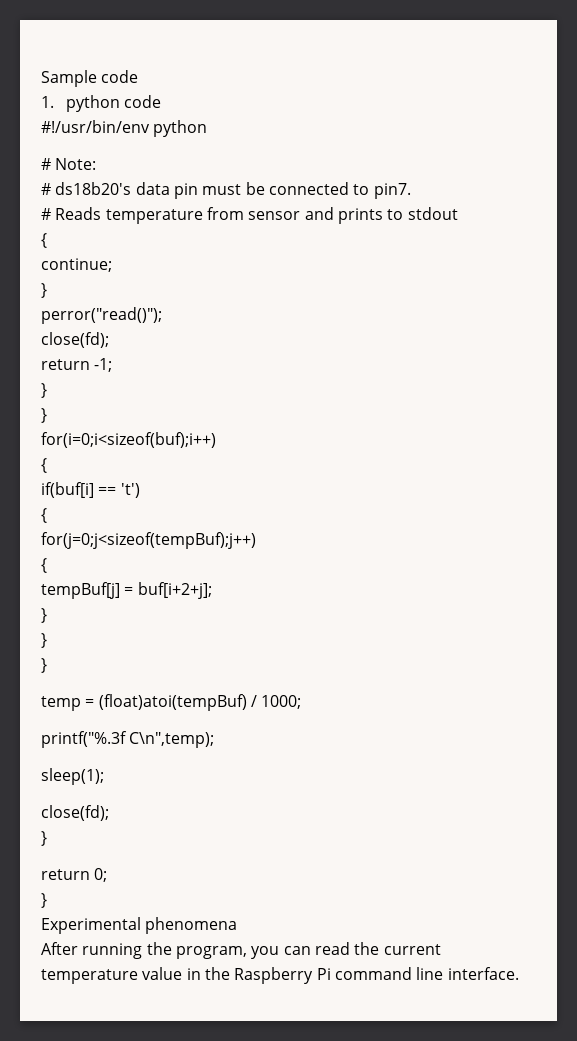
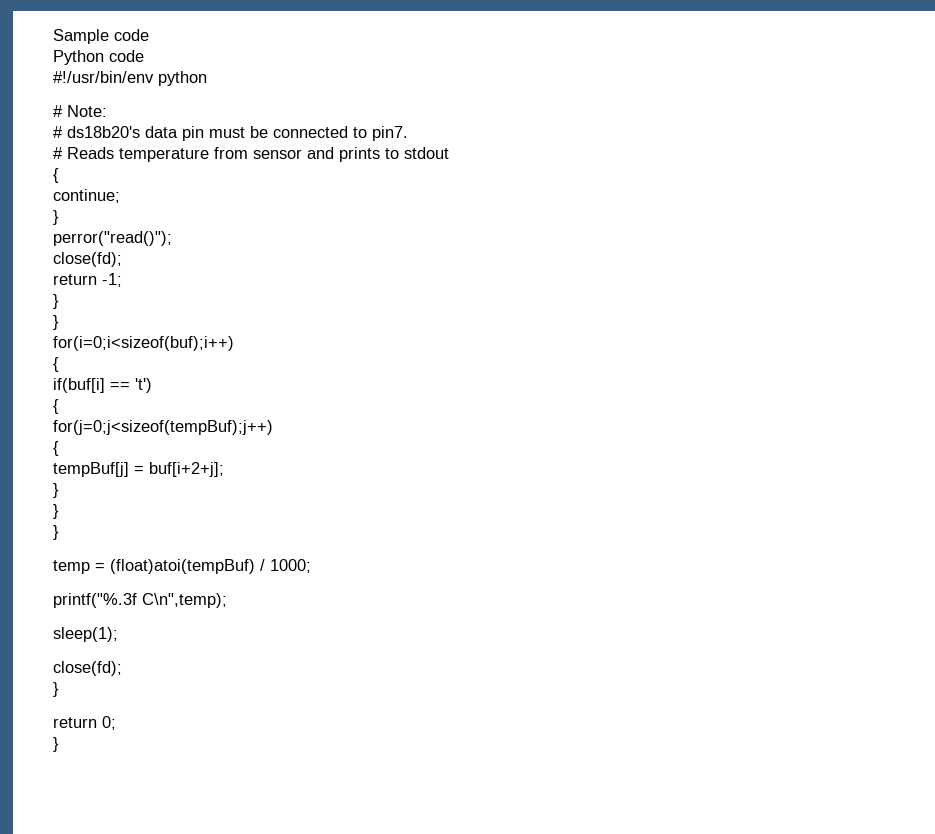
[41,95,120,112] 1. python -> [53,50,104,65] Python
[41,917,238,934] [41,942,441,959] [41,967,519,984] // Experimental phenomena // After running the program, you can read the current temperature value in the Raspberry Pi command line interface. -> (59, 744) none

